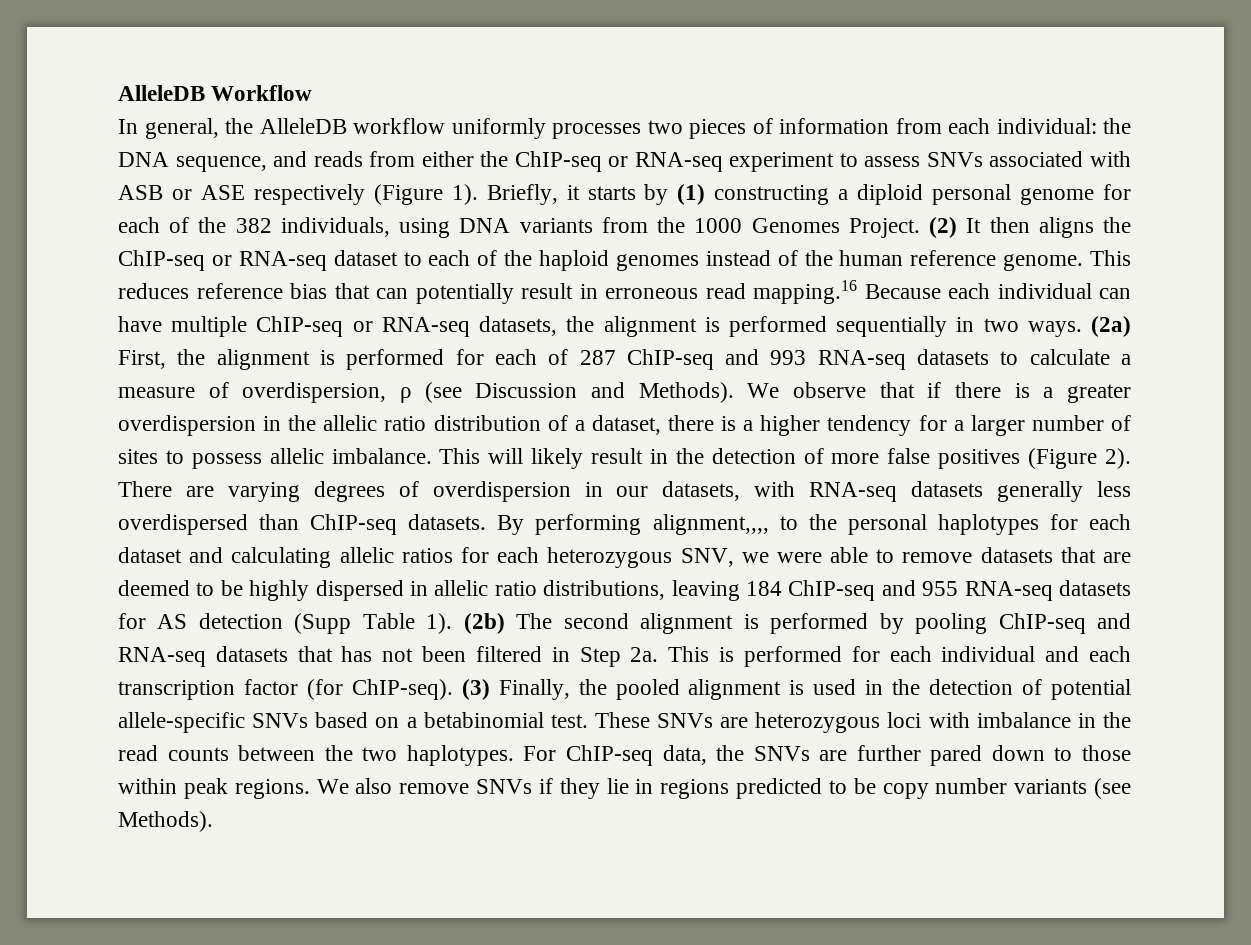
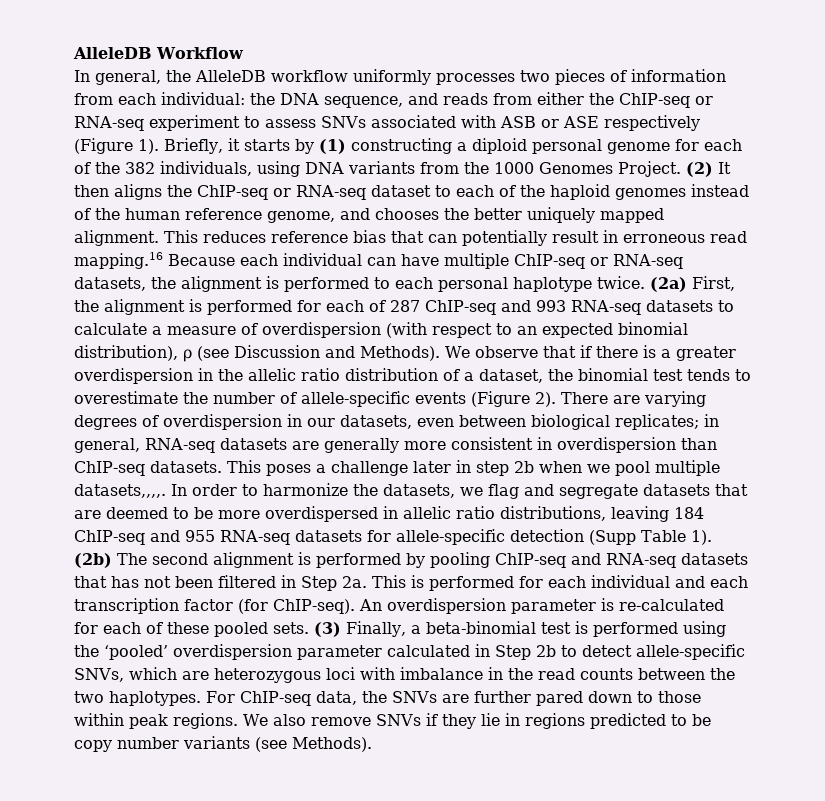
[1003,254,1084,271] genome. -> [267,207,664,223] [74,230,159,246] genome, and chooses the better uniquely mapped alignment.
[836,316,1082,337] sequentially in two ways. -> [374,276,645,292] to each personal haplotype twice.
[242,382,387,403] overdispersion, -> [262,322,688,338] [74,345,178,361] overdispersion (with respect to an expected binomial distribution),
[667,415,1131,436] [118,448,1021,469] there is a higher tendency for a larger number of sites to possess allelic imbalance. This will likely result in the detection of more false positives -> [548,368,751,381] [74,391,466,407] the binomial test tends to overestimate the number of allele-specific events
[754,481,1131,502] [118,514,1131,535] [118,547,973,568] with RNA-seq datasets generally less overdispersed than ChIP-seq datasets. By performing alignment,,,, to the personal haplotypes for each dataset and calculating allelic ratios for each heterozygous SNV, we were able to remove -> [417,414,719,430] [74,437,717,453] [74,460,720,476] [74,483,638,499] even between biological replicates; in general, RNA-seq datasets are generally more consistent in overdispersion than ChIP-seq datasets. This poses a challenge later in step 2b when we pool multiple datasets,,,,. In order to harmonize the datasets, we flag and segregate
[249,580,404,601] highly dispersed -> [218,506,378,522] more overdispersed
[157,614,188,629] AS -> [395,529,505,545] allele-specific
[461,679,1131,700] [118,712,714,733] (3) Finally, the pooled alignment is used in the detection of potential allele-specific SNVs based on a betabinomial test. These SNVs -> [358,598,724,614] [74,621,726,637] [74,644,745,660] [74,667,177,682] An overdispersion parameter is re-calculated for each of these pooled sets. (3) Finally, a beta-binomial test is performed using the ‘pooled’ overdispersion parameter calculated in Step 2b to detect allele-specific SNVs, which

